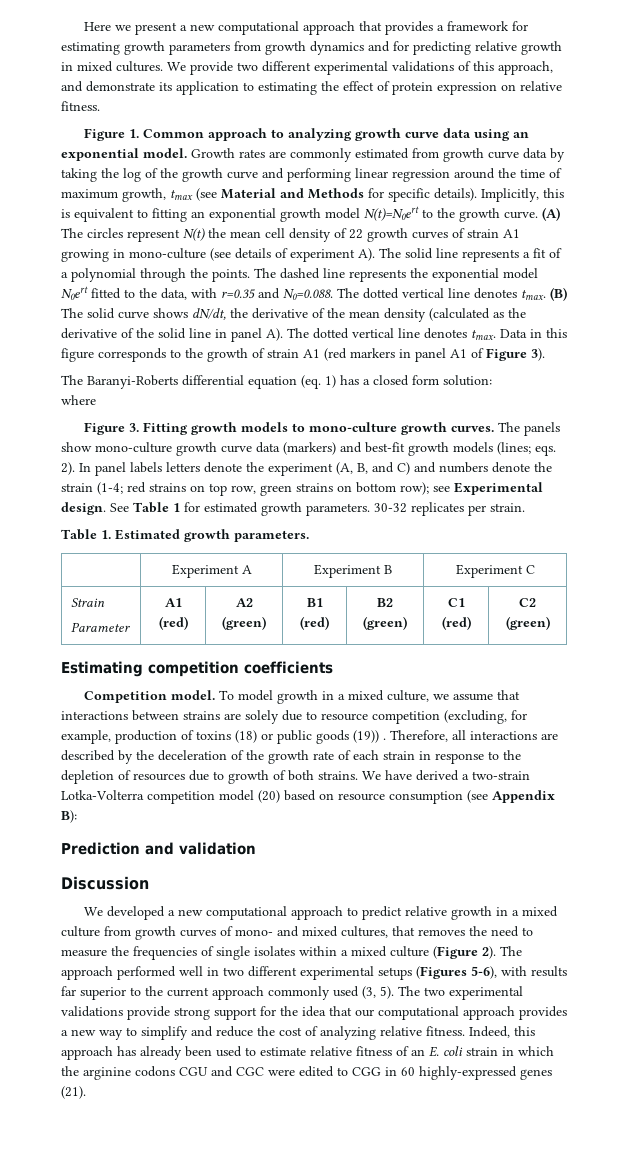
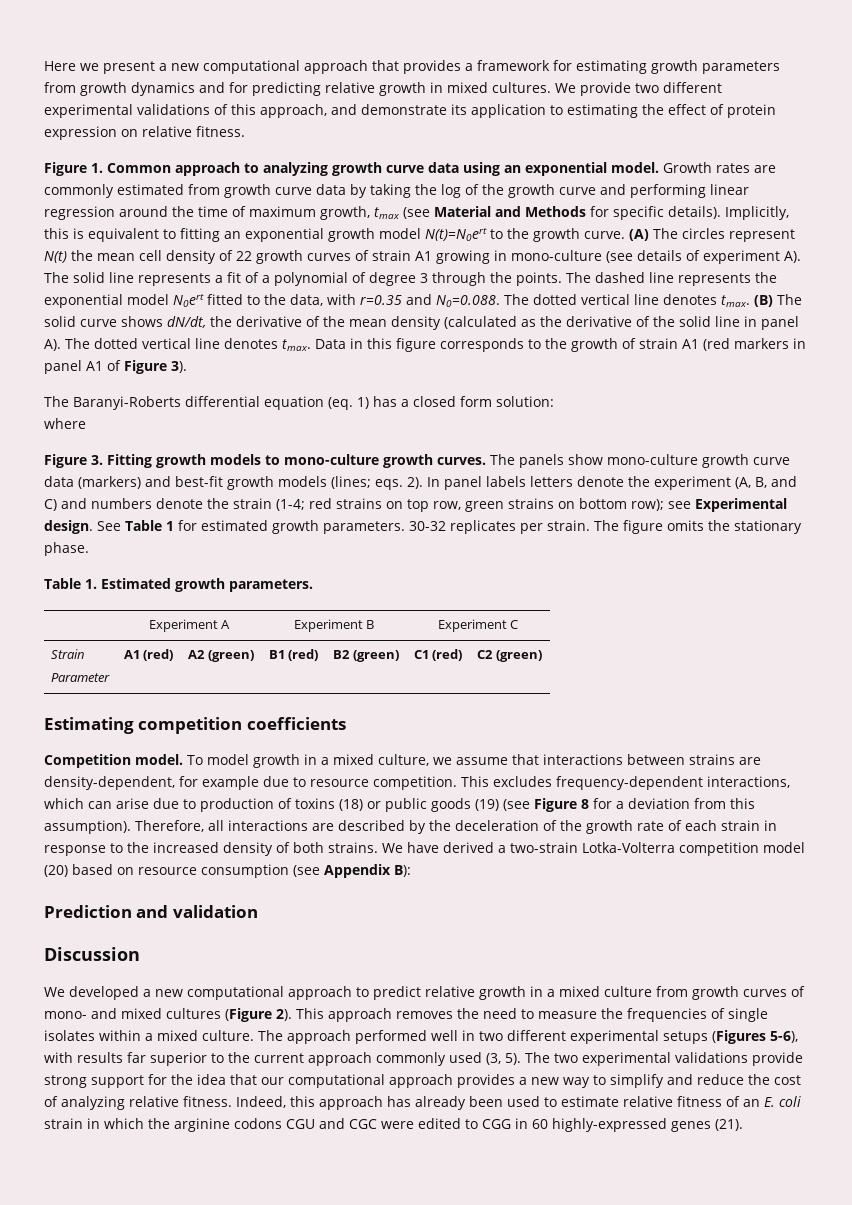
(136, 275) none -> [352,272,428,286] of degree 3
(525, 507) none -> [593,520,802,534] [44,542,89,556] The figure omits the stationary phase.
[245,710,527,724] [61,730,111,744] solely due to resource competition (excluding, for example, -> [44,776,790,790] [44,798,196,809] density-dependent, for example due to resource competition. This excludes frequency-dependent interactions, which can arise due to
[353,730,386,743] (19)) . -> [475,798,755,812] [44,820,131,834] (19) (see Figure 8 for a deviation from this assumption).
[61,770,269,784] depletion of resources due to growth -> [153,842,273,856] increased density
[341,926,415,938] cultures, that -> [166,1008,392,1022] cultures (Figure 2). This approach
[390,946,496,959] culture (Figure 2). -> [202,1030,254,1041] culture.

